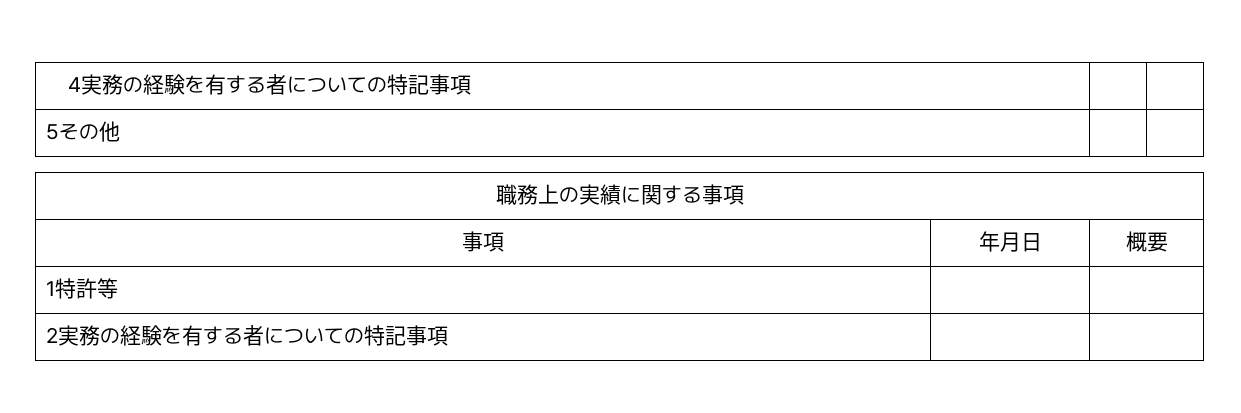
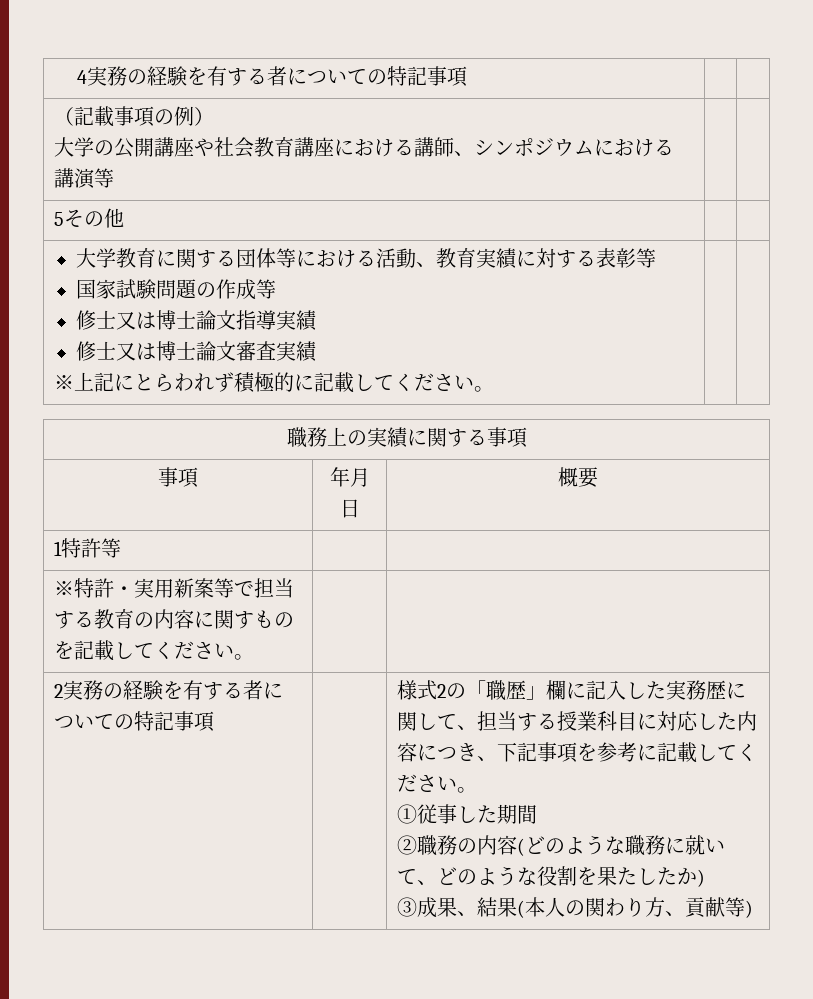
[45,121,120,142] 5その他 -> [54,106,215,127] [54,137,675,158] [54,168,115,189] [54,208,125,228] [76,248,657,269] [76,279,277,300] [76,310,319,331] [76,341,319,362] [54,372,495,393] （記載事項の例） // 大学の公開講座や社会教育講座における講師、シンポジウムにおける講演等 | | // 5その他 | | // 大学教育に関する団体等における活動、教育実績に対する表彰等 // 国家試験問題の作成等 // 修士又は博士論文指導実績 // 修士又は博士論文審査実績 // ※上記にとらわれず積極的に記載してください。
(118, 288) none -> [54,578,295,598] [54,609,295,629] [54,640,255,661] // ※特許・実用新案等で担当する教育の内容に関すものを記載してください。 | |
(448, 336) none -> [397,680,747,701] [397,711,758,731] [397,742,758,763] [397,774,478,793] [397,804,538,824] [397,835,726,856] [397,866,706,887] [397,897,754,918] 様式2の「職歴」欄に記入した実務歴に関して、担当する授業科目に対応した内容につき、下記事項を参考に記載してください。 // ①従事した期間 // ②職務の内容(どのような職務に就いて、どのような役割を果たしたか) // ③成果、結果(本人の関わり方、貢献等)

